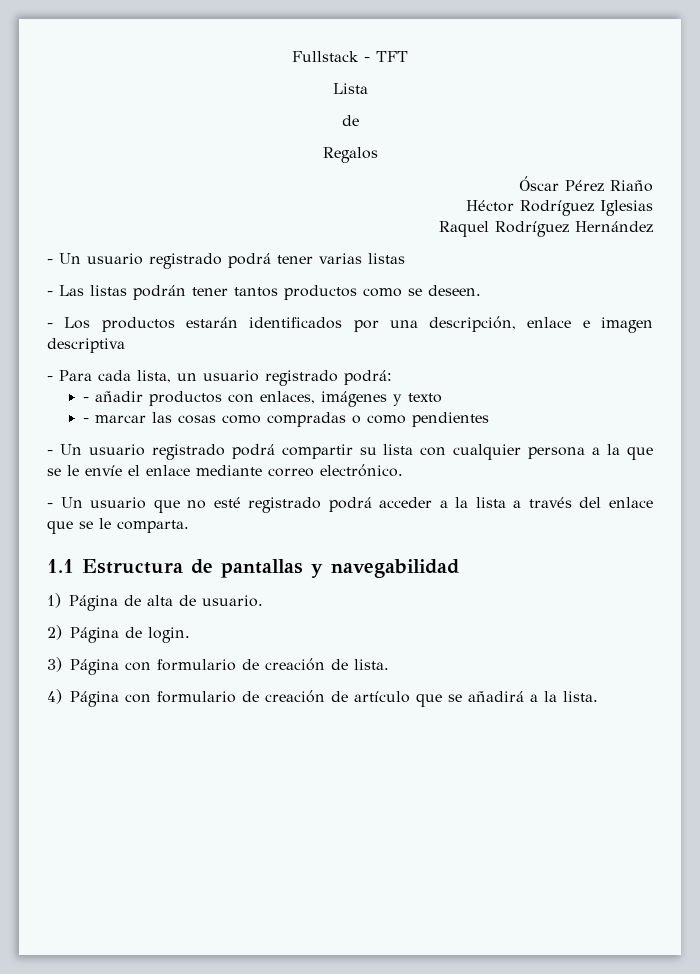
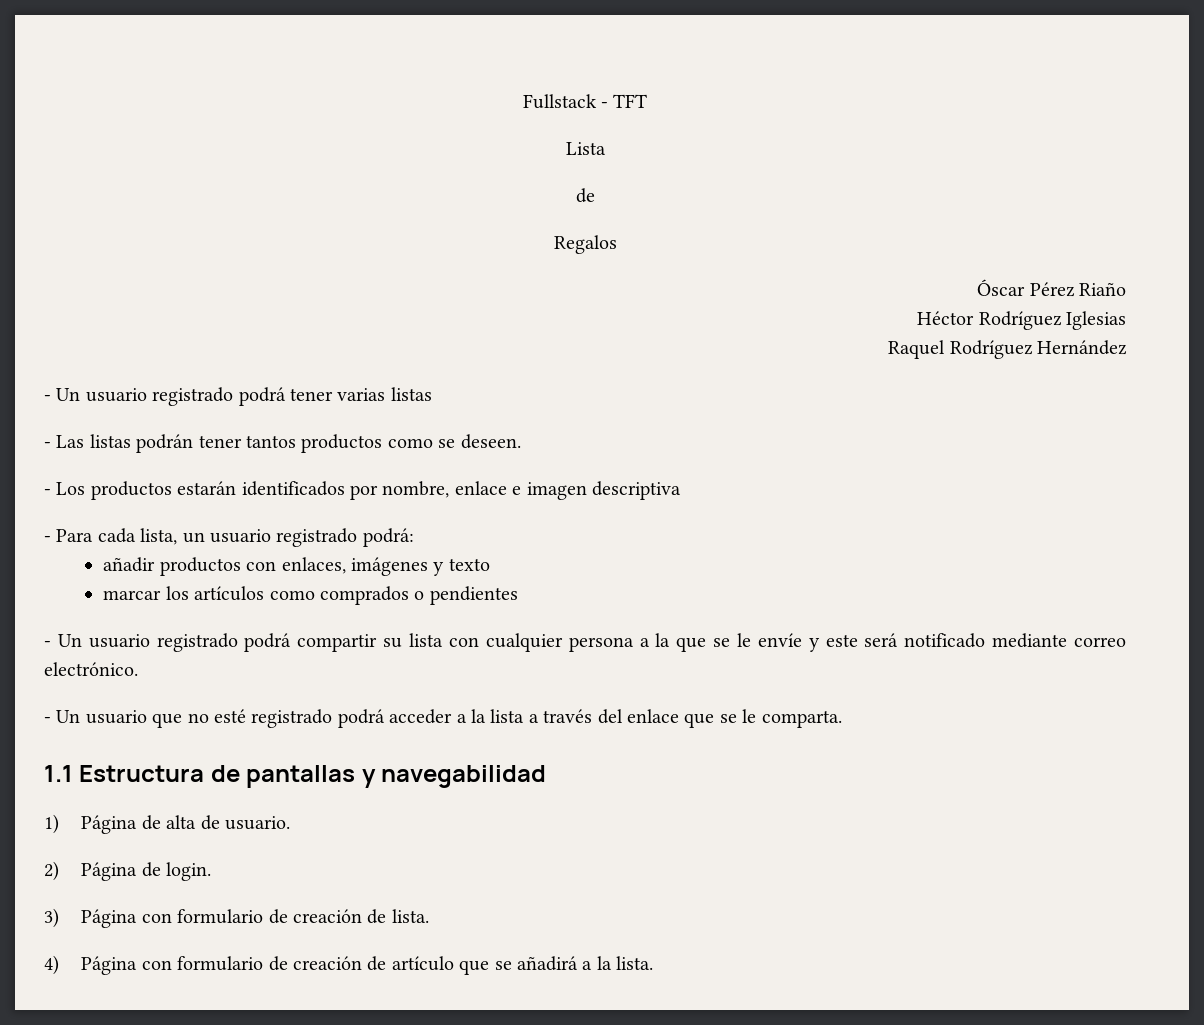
[389,316,517,332] una descripción, -> [382,481,450,498] nombre,
[83,397,90,402] - -> (414, 537) none
[83,412,407,427] - marcar las cosas como compradas o como -> [103,586,425,605] marcar los artículos como comprados o
[128,465,190,476] el enlace -> [808,633,986,652] y este será notificado

